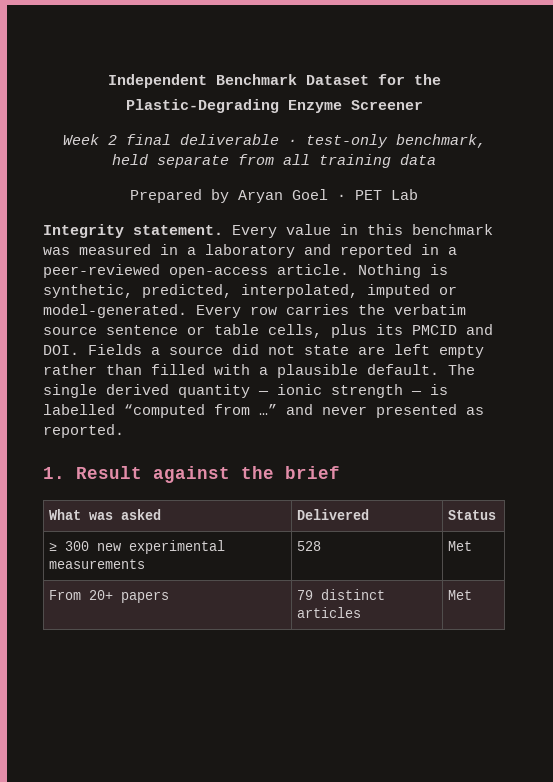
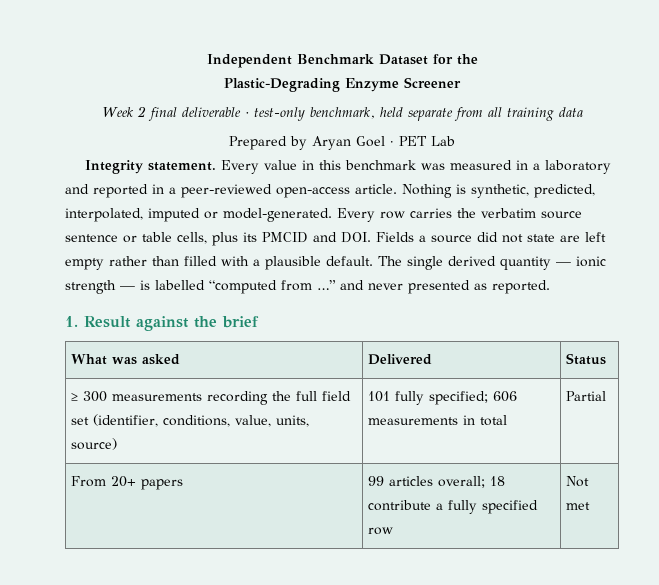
[97,540,226,554] [49,559,146,569] [297,541,322,551] [448,541,473,551] new experimental measurements | 528 | Met -> [112,391,352,405] [71,414,310,427] [71,438,118,450] [368,391,518,405] [368,415,508,426] [566,391,607,401] measurements recording the full field set (identifier, conditions, value, units, source) | 101 fully specified; 606 measurements in total | Partial
[297,589,386,600] 79 distinct -> [368,476,385,486] 99
[448,590,473,600] | Met -> [438,476,506,488] [368,500,539,514] [368,527,394,535] [566,476,590,487] [566,502,591,510] overall; 18 contribute a fully specified row | Not met

